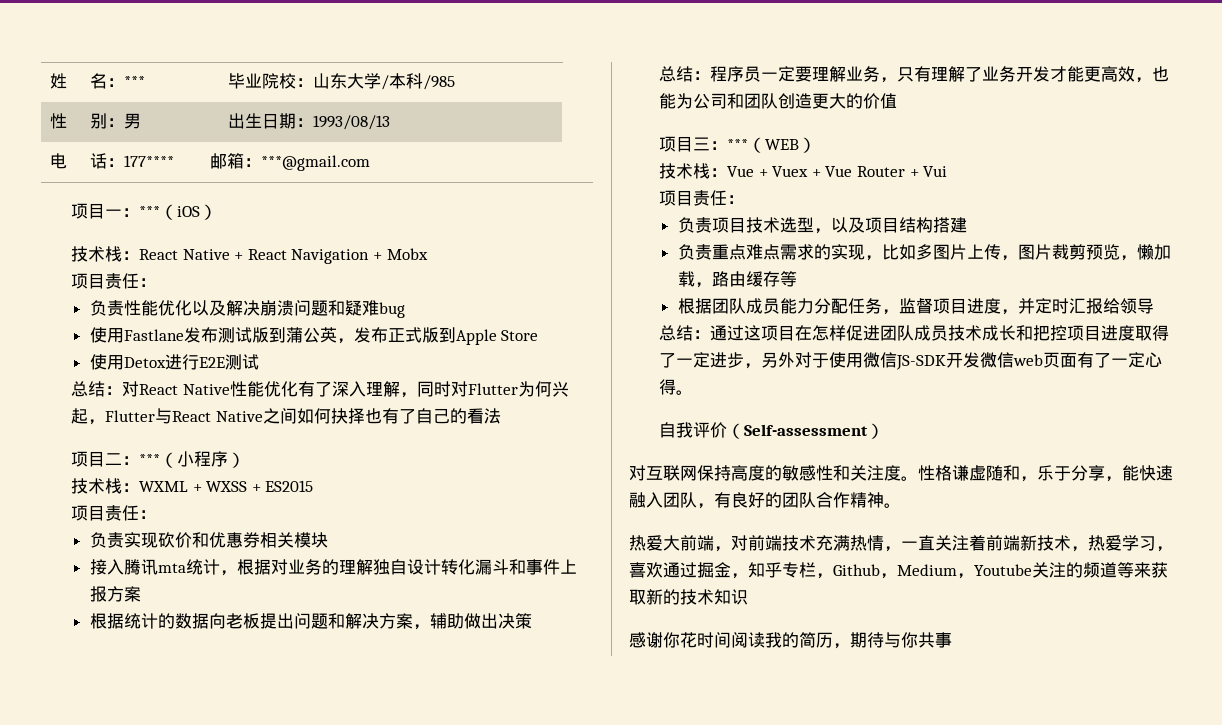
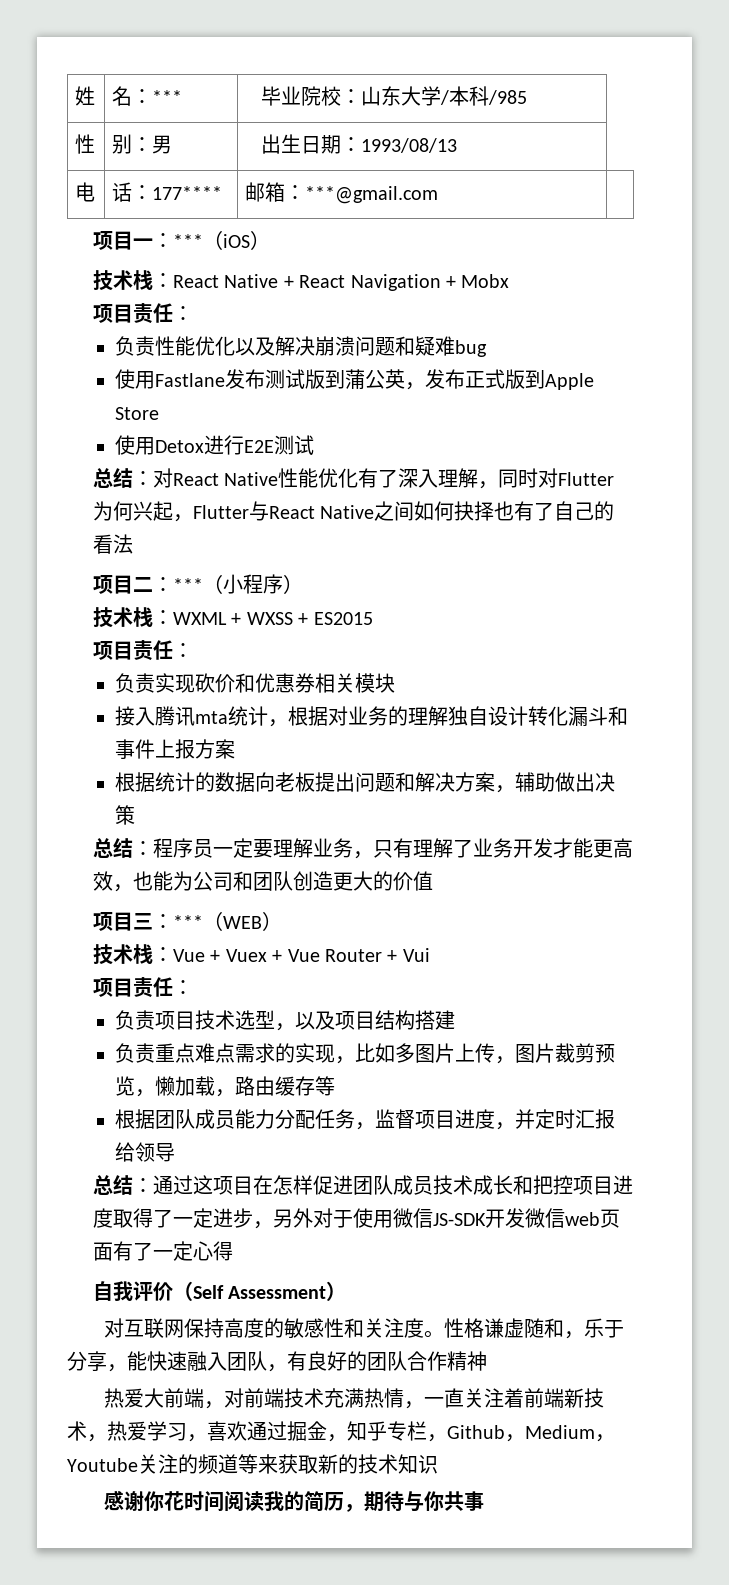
[676,390,694,395] 。 -> (234, 1251) none
[744,424,869,436] Self-assessment -> [193,1285,327,1299] Self Assessment
[884,503,901,508] 。 -> (487, 1361) none

